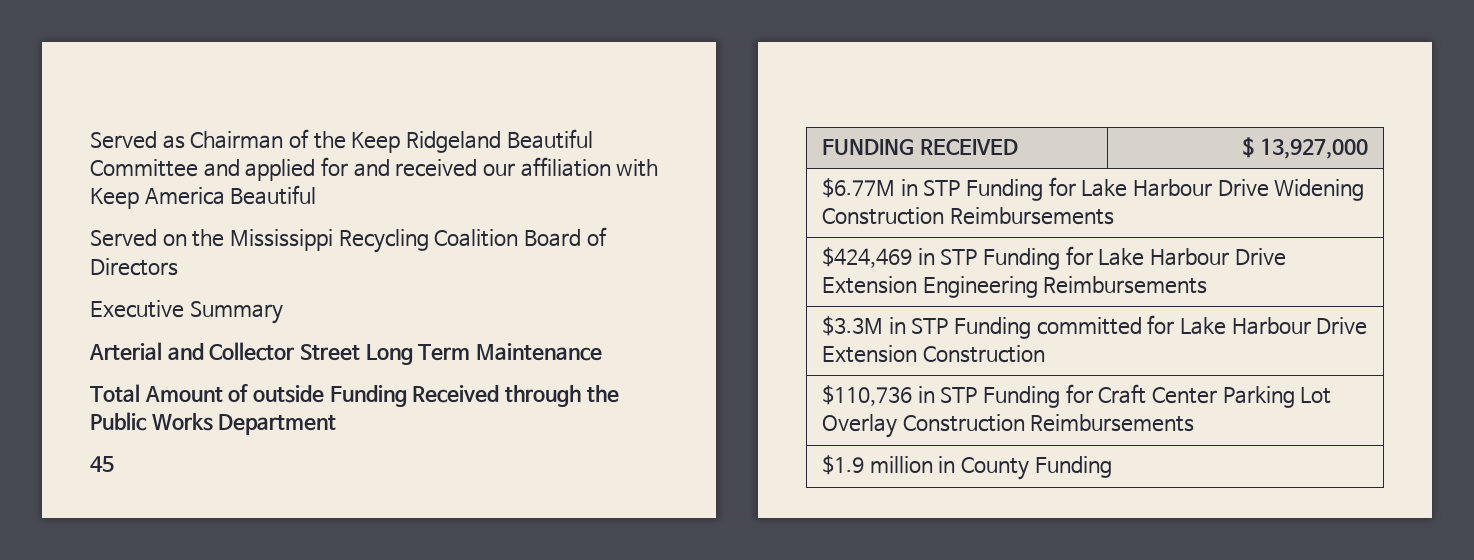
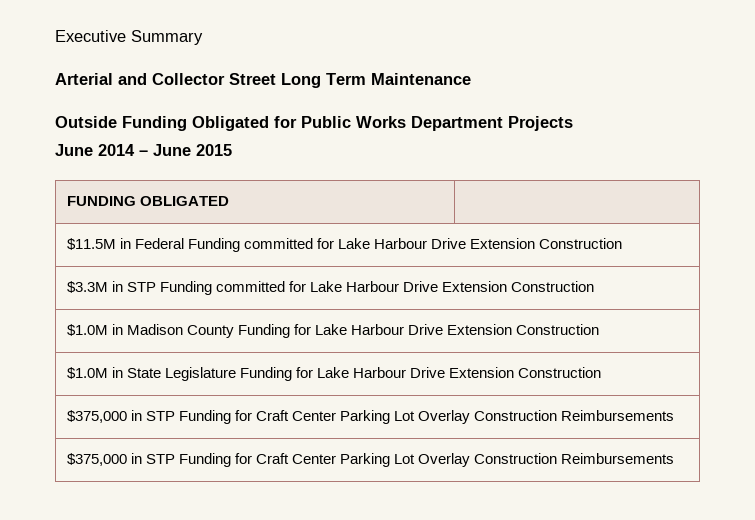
[90,129,593,153] [90,157,659,181] [90,185,317,209] [90,227,607,253] [90,258,178,276] Served as Chairman of the Keep Ridgeland Beautiful Committee and applied for and received our affiliation with Keep America Beautiful // Served on the Mississippi Recycling Coalition Board of Directors // -> (55, 36) none
[90,384,619,407] [90,412,337,435] [90,456,114,472] [822,139,1018,155] [1242,137,1368,159] [822,177,1365,201] [822,207,1114,225] [822,246,1286,270] [822,276,1208,298] Total Amount of outside Funding Received through the Public Works Department // 45 // FUNDING RECEIVED | $ 13,927,000 // $6.77M in STP Funding for Lake Harbour Drive Widening Construction Reimbursements // $424,469 in STP Funding for Lake Harbour Drive Extension Engineering Reimbursements -> [55,116,573,131] [55,144,232,156] [66,196,229,206] [66,238,623,252] Outside Funding Obligated for Public Works Department Projects // June 2014 – June 2015 // FUNDING OBLIGATED | // $11.5M in Federal Funding committed for Lake Harbour Drive Extension Construction
[822,385,913,406] $110,736 -> [66,324,600,338] [66,367,602,381] [66,410,127,423] $1.0M in Madison County Funding for Lake Harbour Drive Extension Construction // $1.0M in State Legislature Funding for Lake Harbour Drive Extension Construction // $375,000
[822,455,1112,480] $1.9 million in County Funding -> [66,453,675,467] $375,000 in STP Funding for Craft Center Parking Lot Overlay Construction Reimbursements

